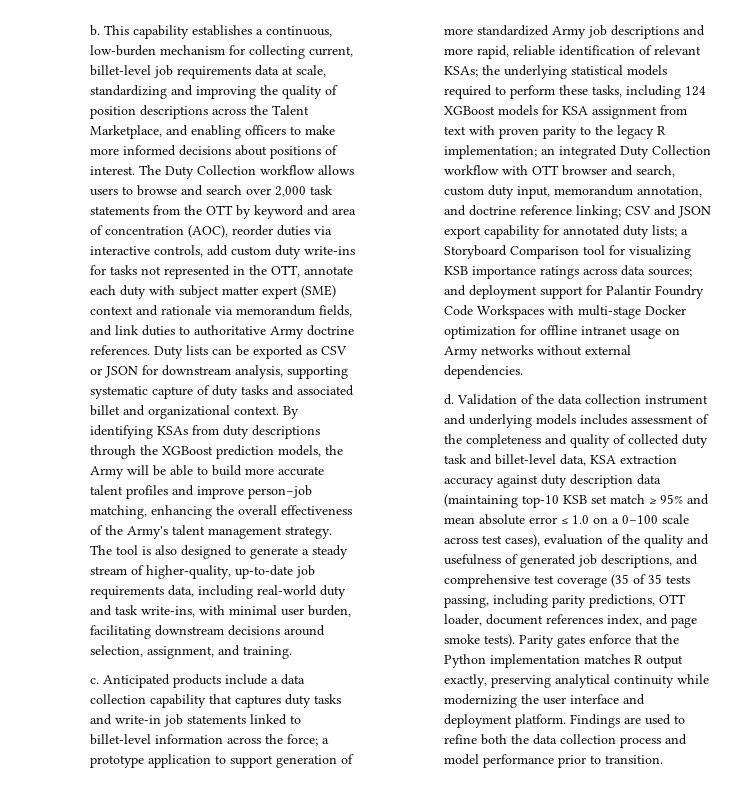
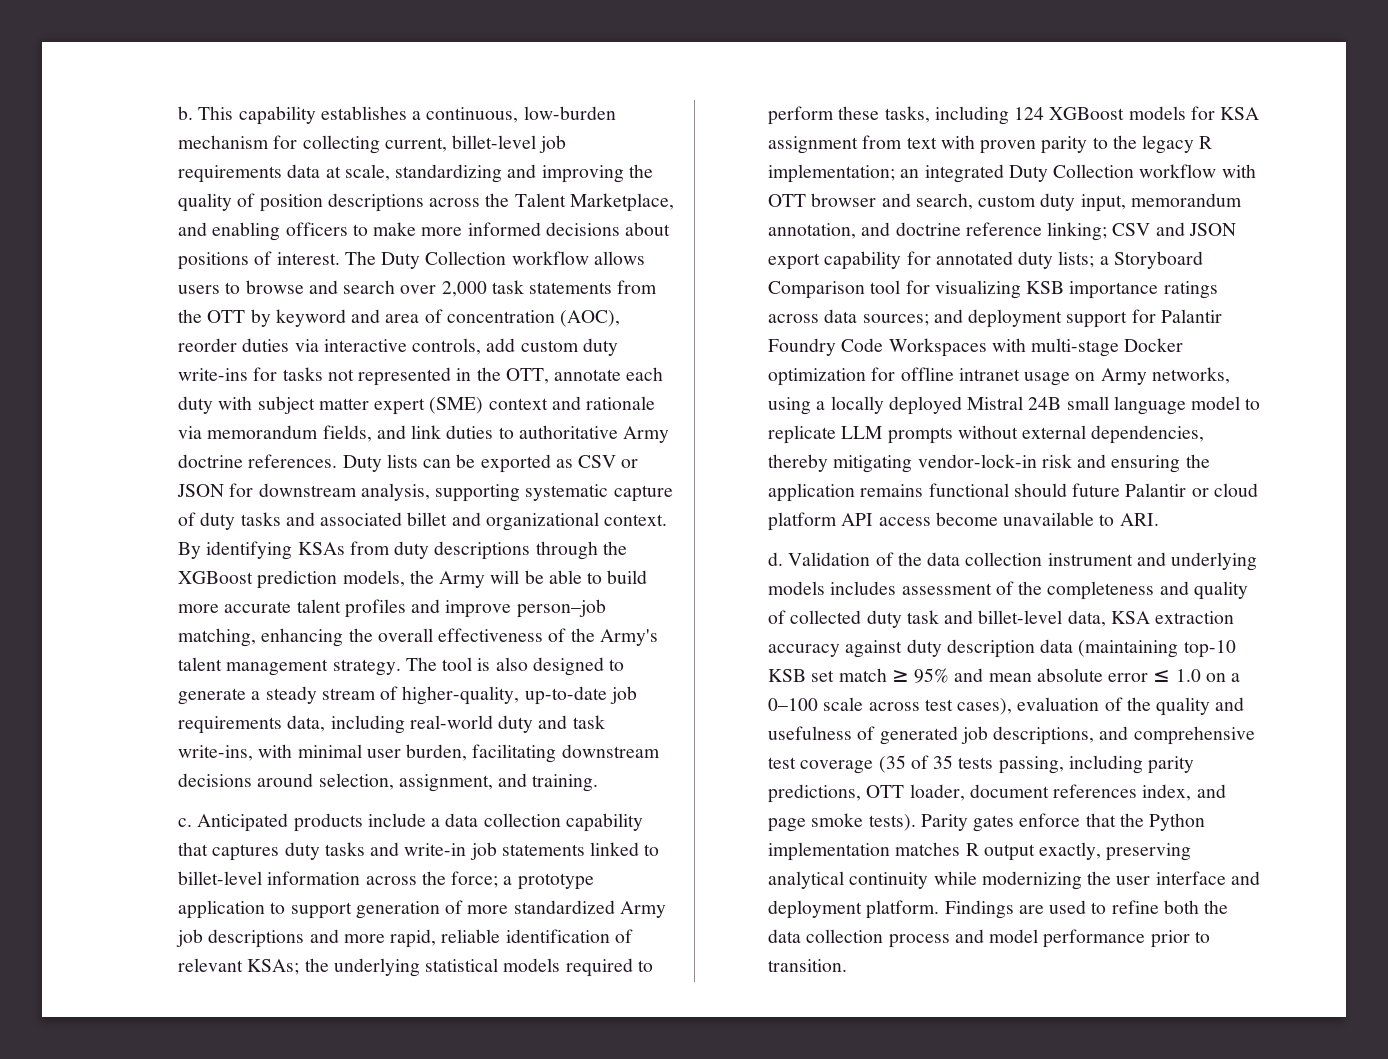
[481,345,632,356] [444,365,524,379] networks without external dependencies. -> [1151,367,1230,384] [767,396,1261,415] [767,425,1205,444] [767,454,1210,473] [767,483,1258,502] [767,512,1159,531] networks, using a locally deployed Mistral 24B small language model to replicate LLM prompts without external dependencies, thereby mitigating vendor-lock-in risk and ensuring the application remains functional should future Palantir or cloud platform API access become unavailable to ARI.

